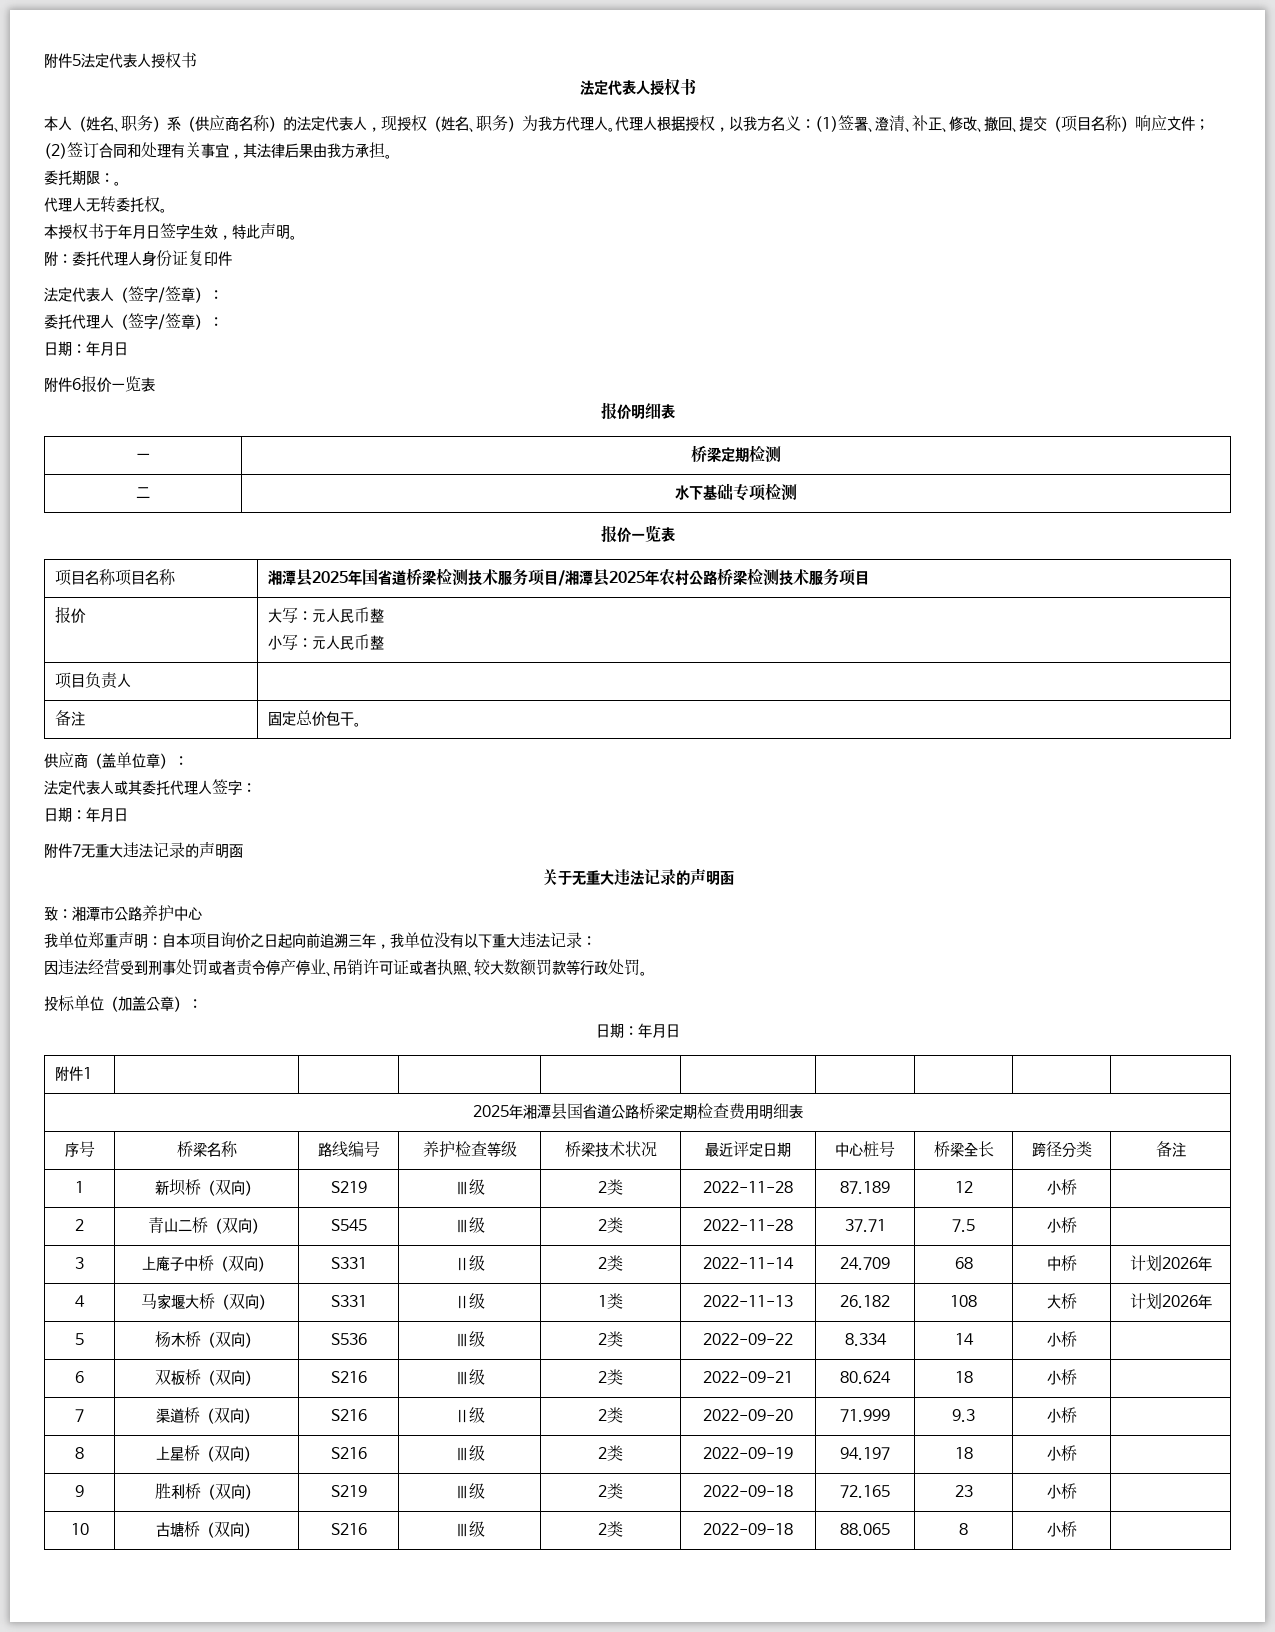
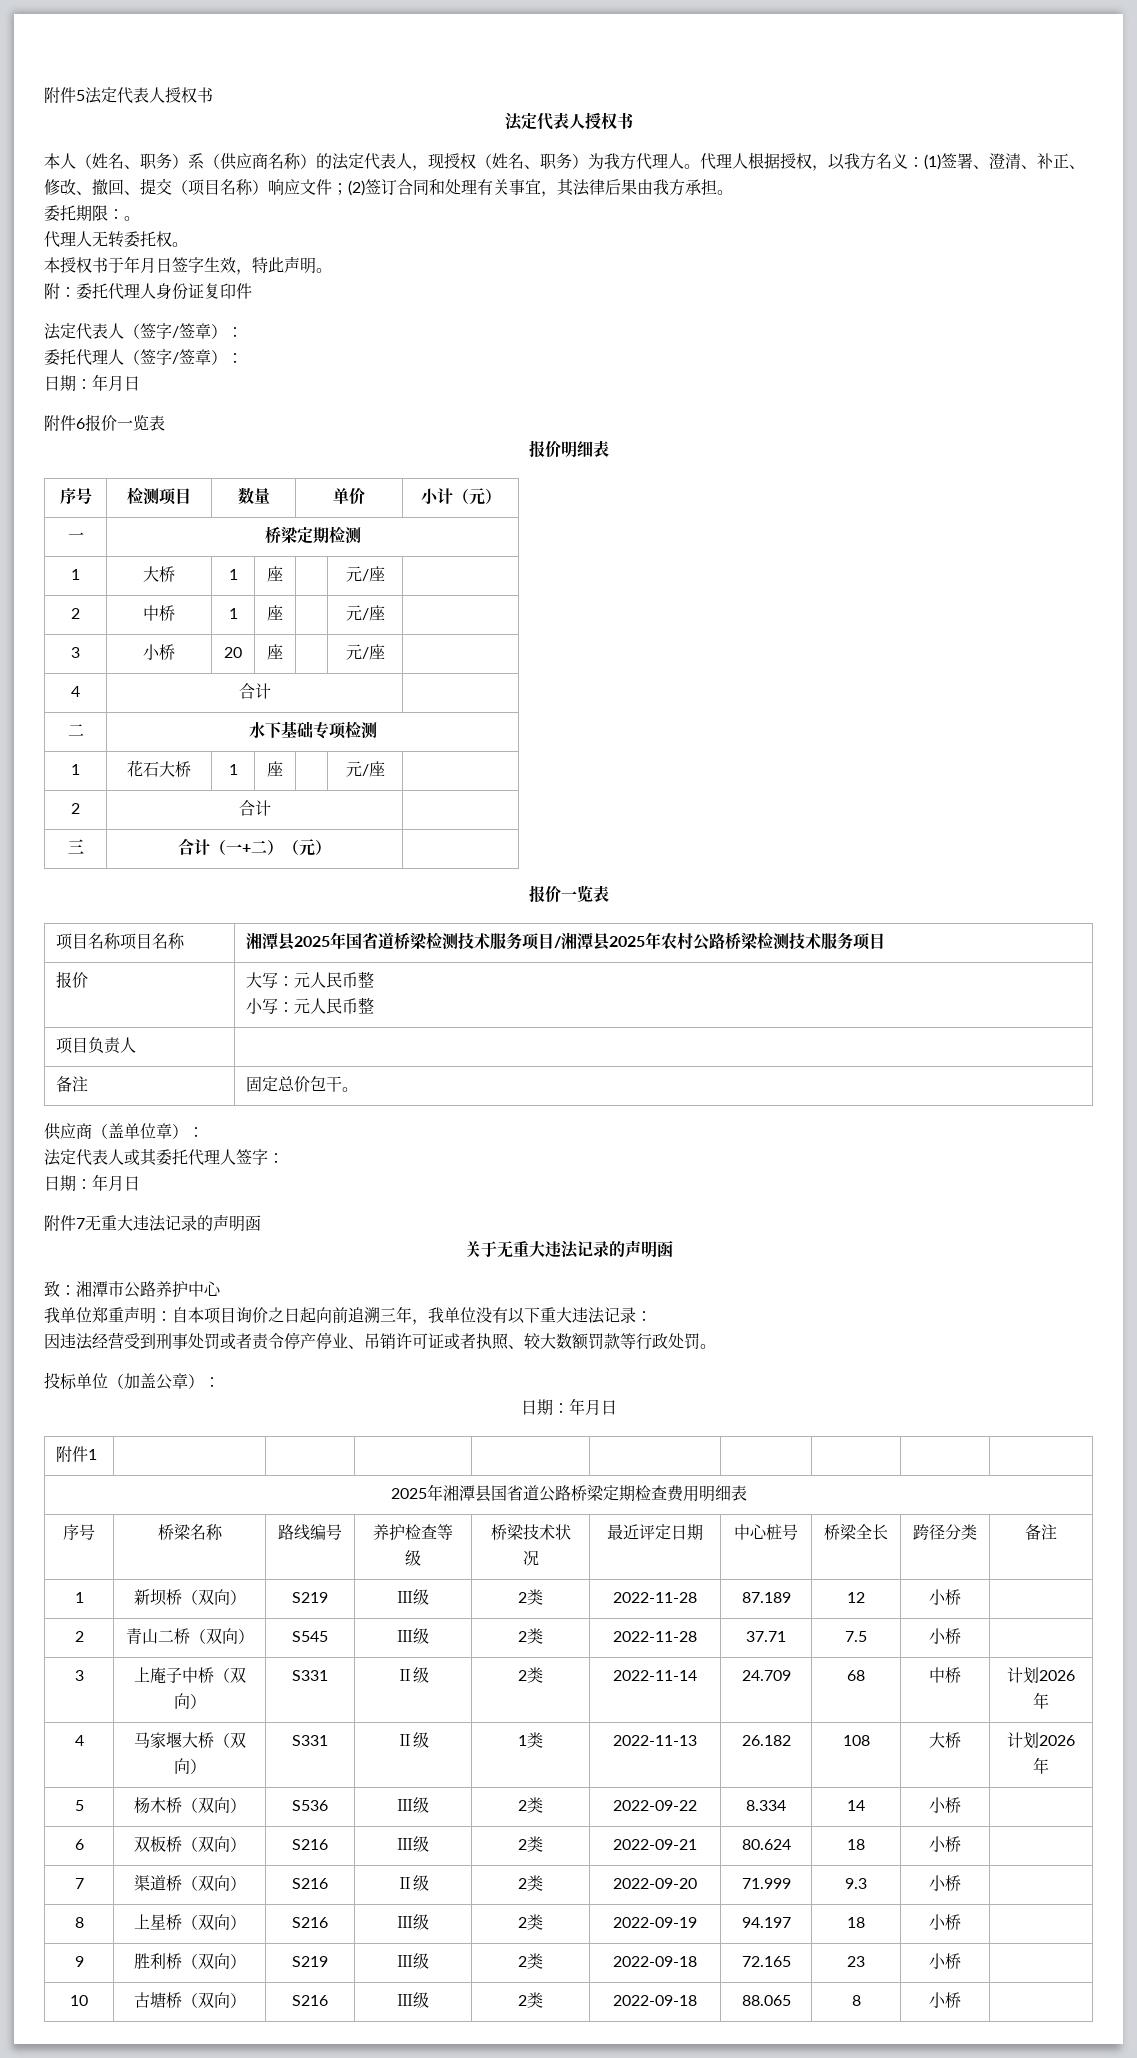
[136,453,150,460] [691,445,782,463] 一 | 桥梁定期检测 -> [59,488,92,504] [127,487,191,505] [237,487,270,505] [333,488,365,504] [420,488,501,505] [67,532,84,541] [264,526,361,544] [71,569,80,580] [143,566,175,582] [228,569,238,580] [267,566,283,582] [345,566,385,582] [71,608,80,619] [143,605,175,621] [228,608,238,619] [267,605,283,621] [345,605,385,621] [71,647,80,658] [143,644,175,660] [224,647,242,658] [267,644,283,660] [345,644,385,660] [71,686,80,697] [238,683,271,699] 序号 | 检测项目 | 数量 | 单价 | 小计（元） // 一 | 桥梁定期检测 // 1 | 大桥 | 1 | 座 | | 元/座 | // 2 | 中桥 | 1 | 座 | | 元/座 | // 3 | 小桥 | 20 | 座 | | 元/座 | // 4 | 合计 |
(798, 492) none -> [71,764,80,775] [127,760,191,777] [228,764,238,775] [267,761,283,777] [345,761,385,777] [71,803,80,814] [238,800,271,816] [67,839,84,854] [178,838,331,856] // 1 | 花石大桥 | 1 | 座 | | 元/座 | // 2 | 合计 | // 三 | 合计（一+二）（元） |

